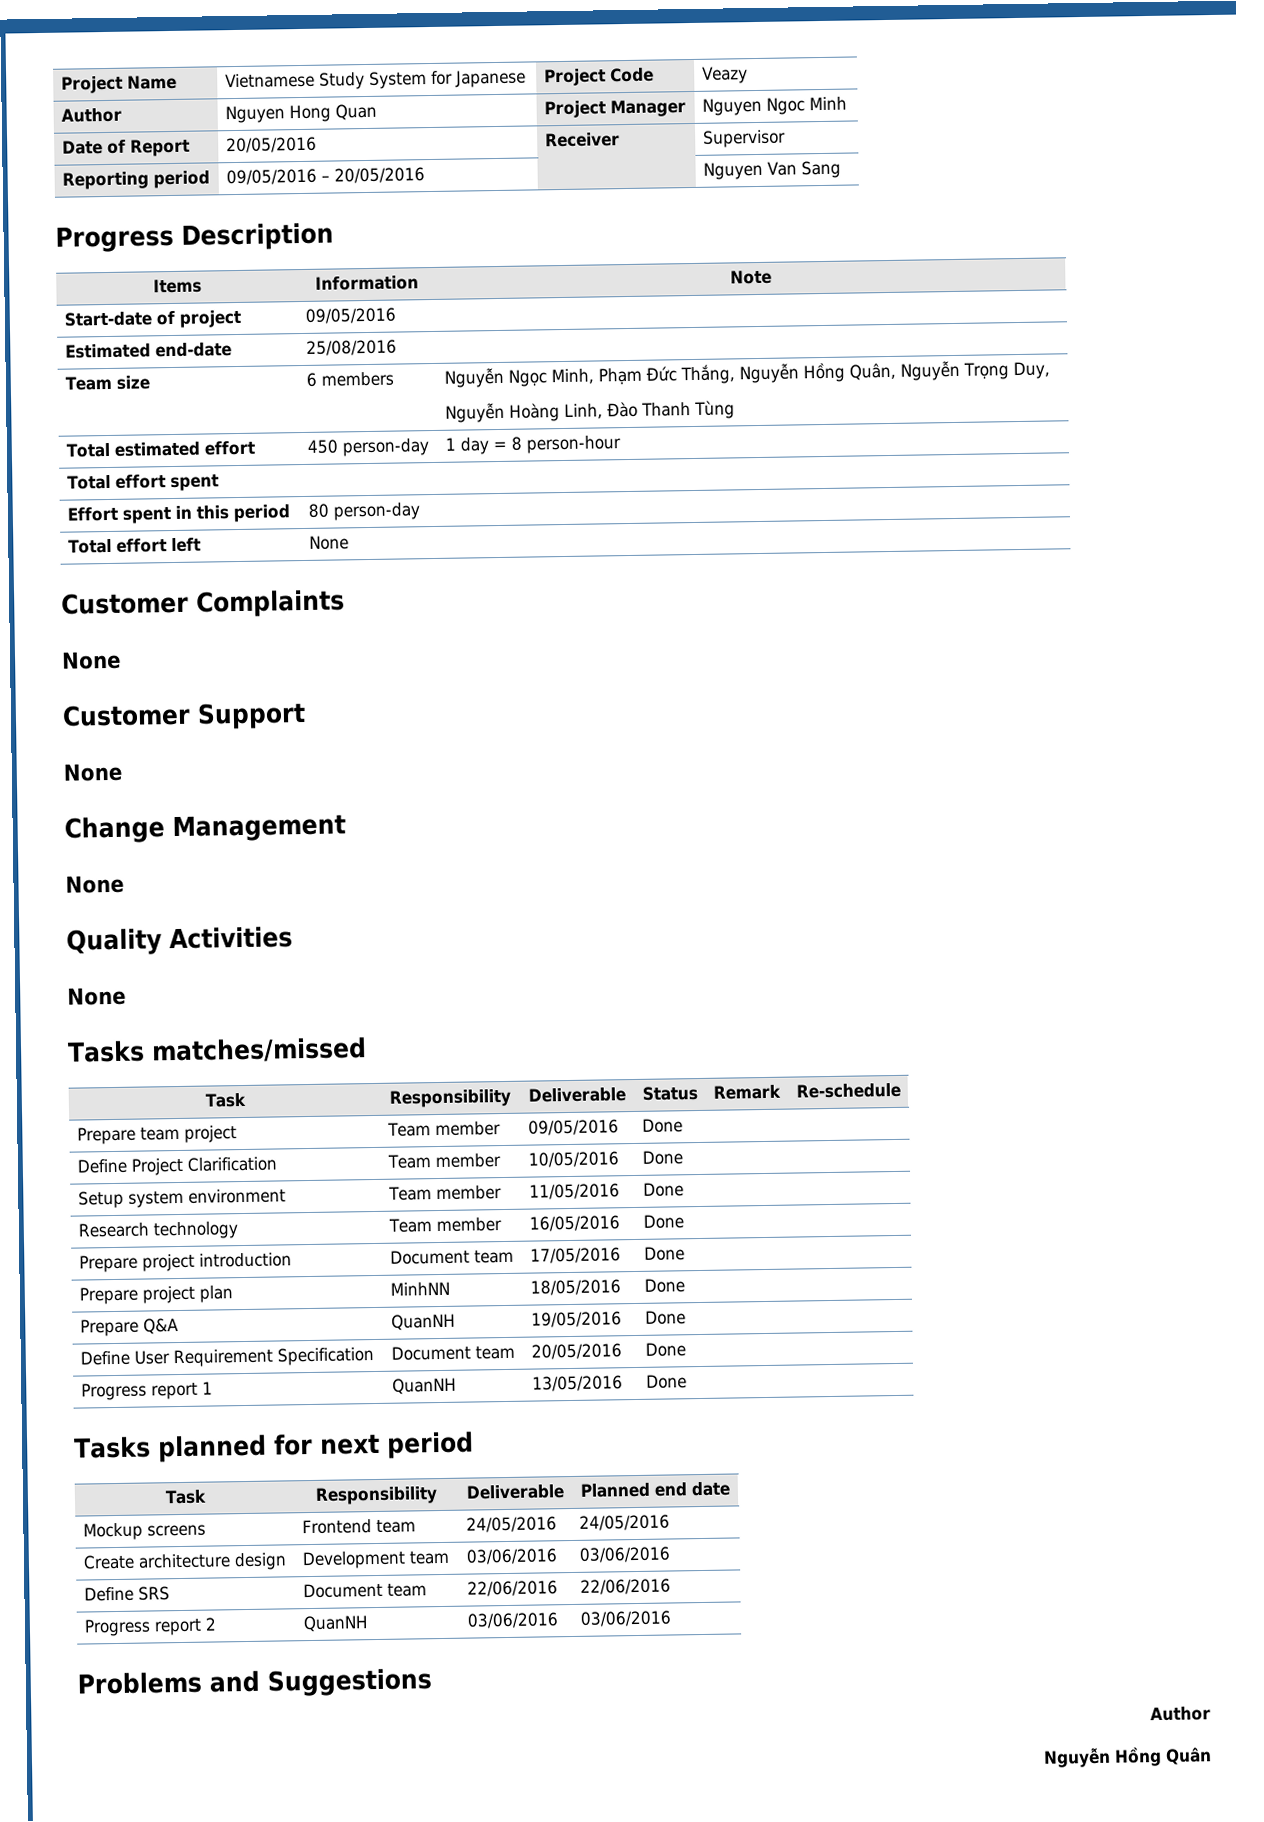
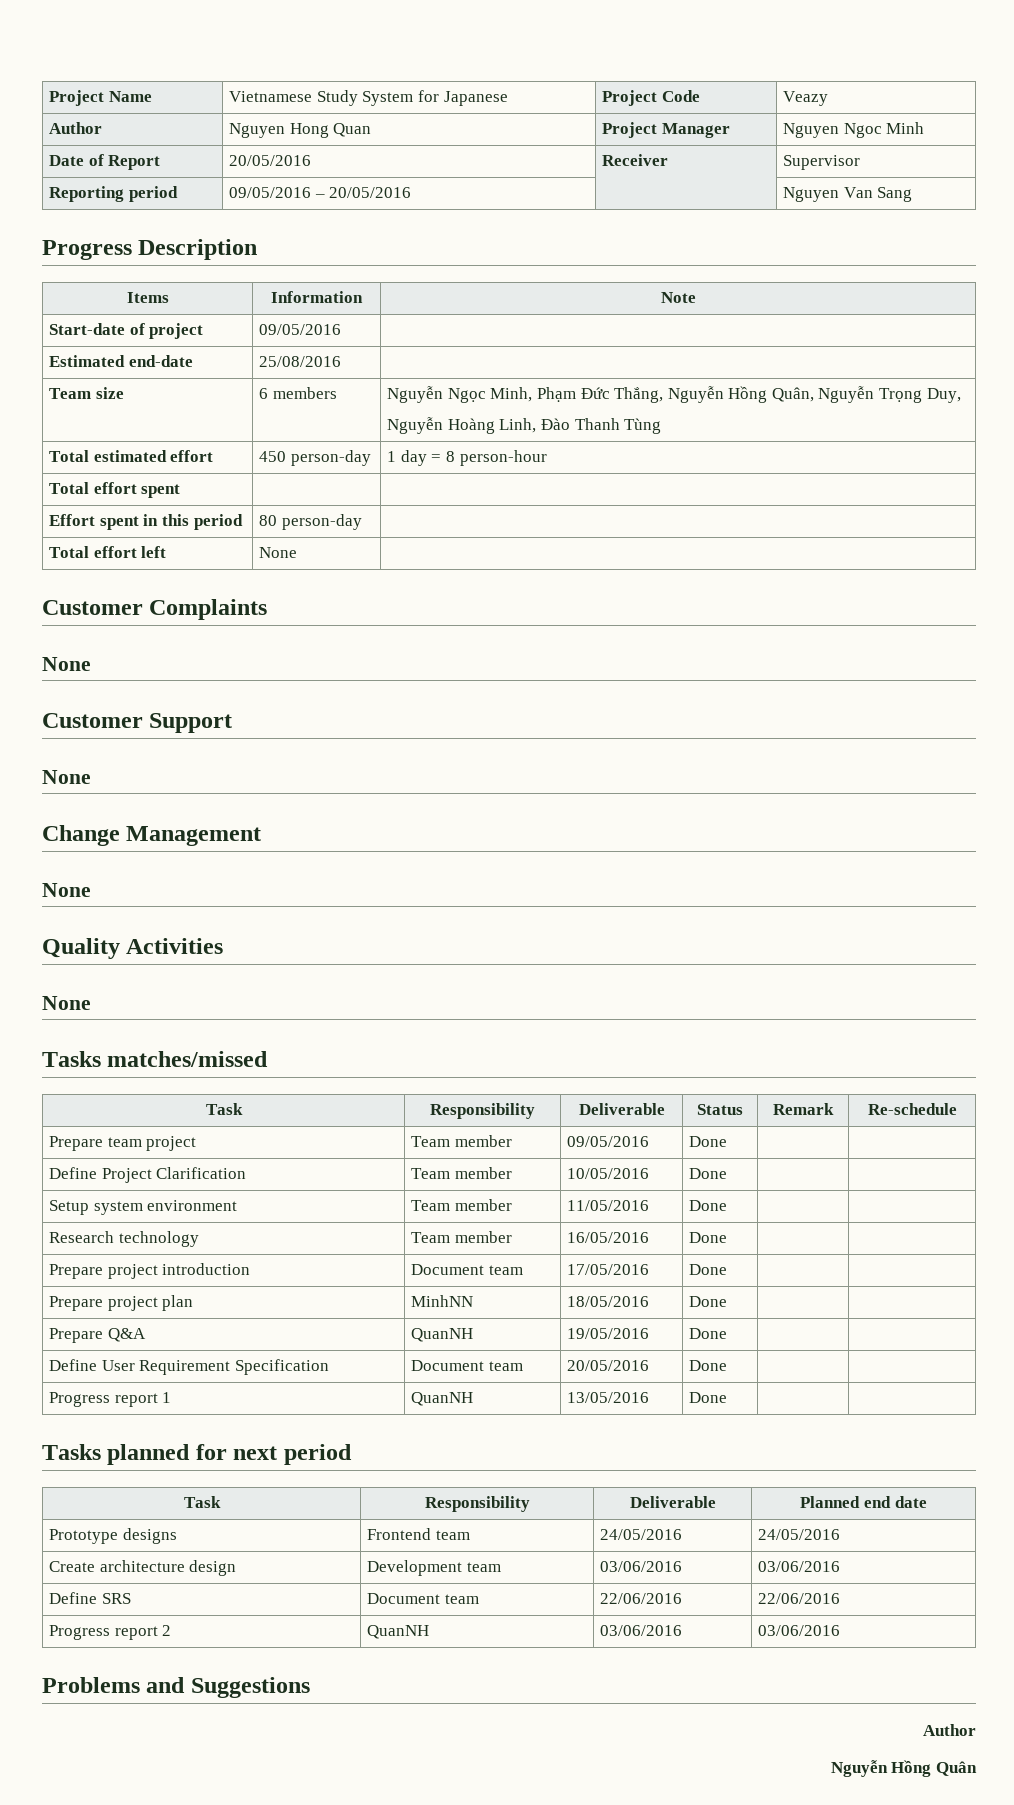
[82,1522,206,1541] Mockup screens -> [49,1528,177,1544] Prototype designs

